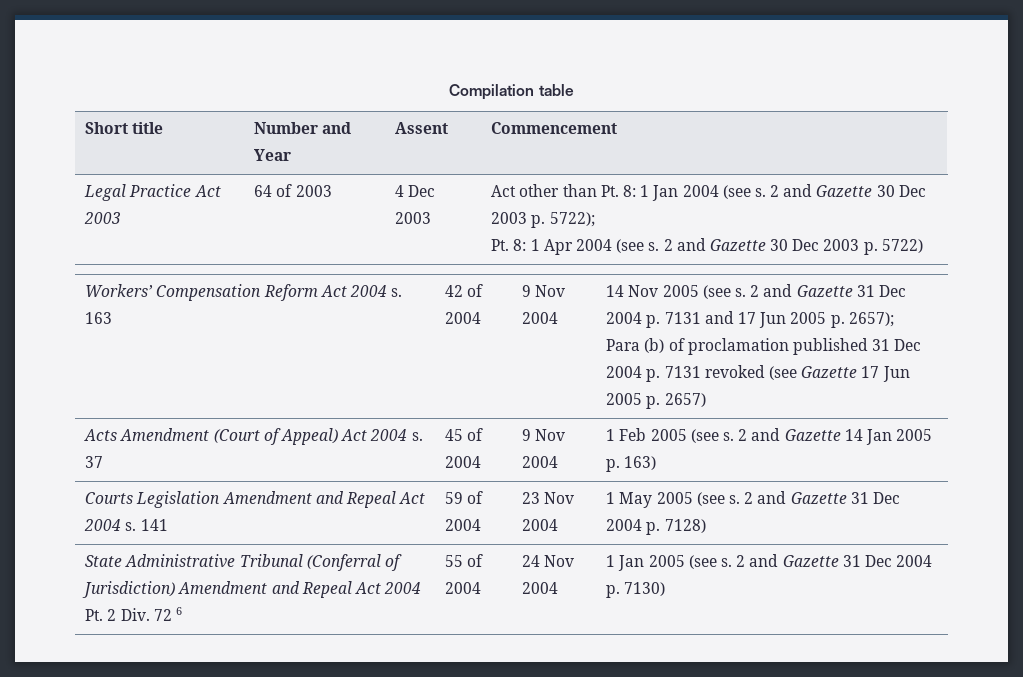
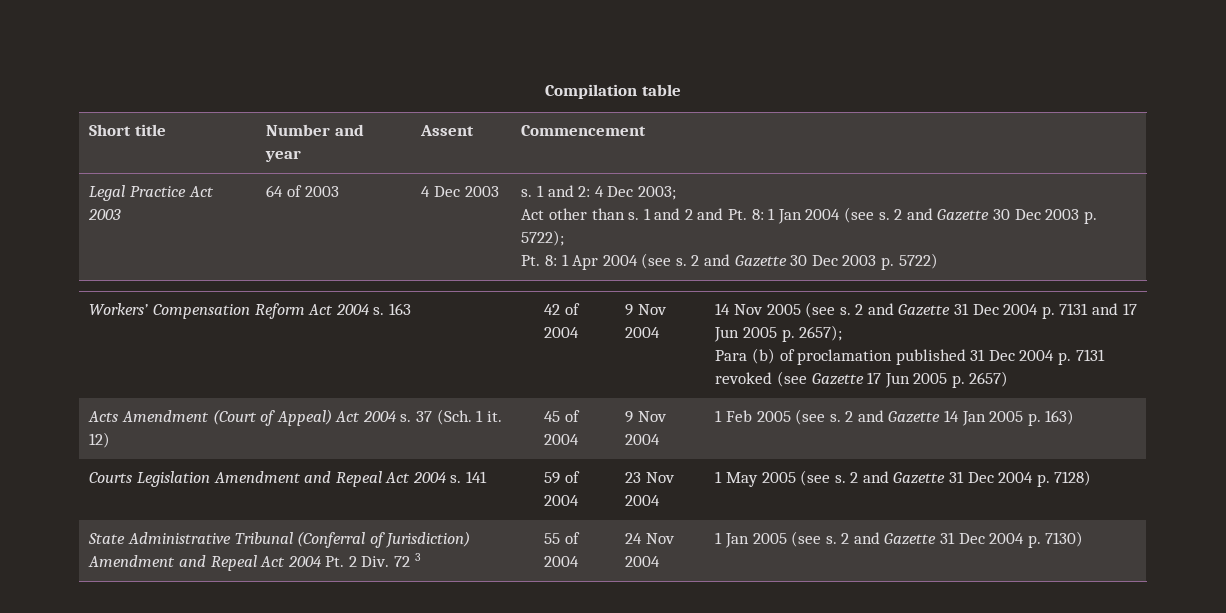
[254,149,292,161] Year -> [265,150,302,162] year
[491,184,597,197] Act other than -> [521,185,676,200] [521,208,724,220] s. 1 and 2: 4 Dec 2003; // Act other than s. 1 and 2 and
(104, 462) none -> [436,409,502,425] [89,432,111,448] (Sch. 1 it. 12)
[175,607,182,615] 6 -> [414,553,421,561] 3

